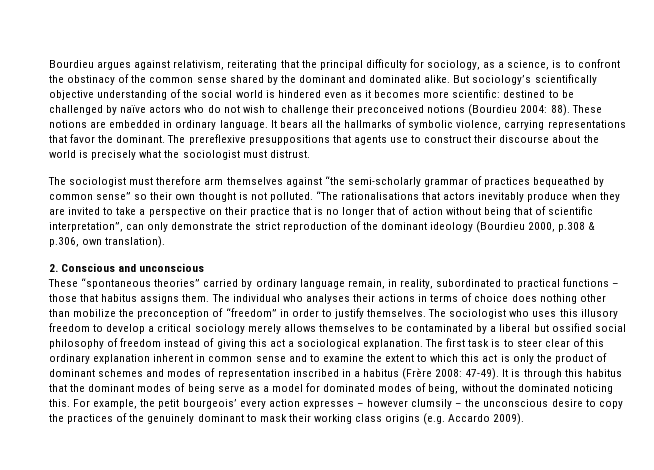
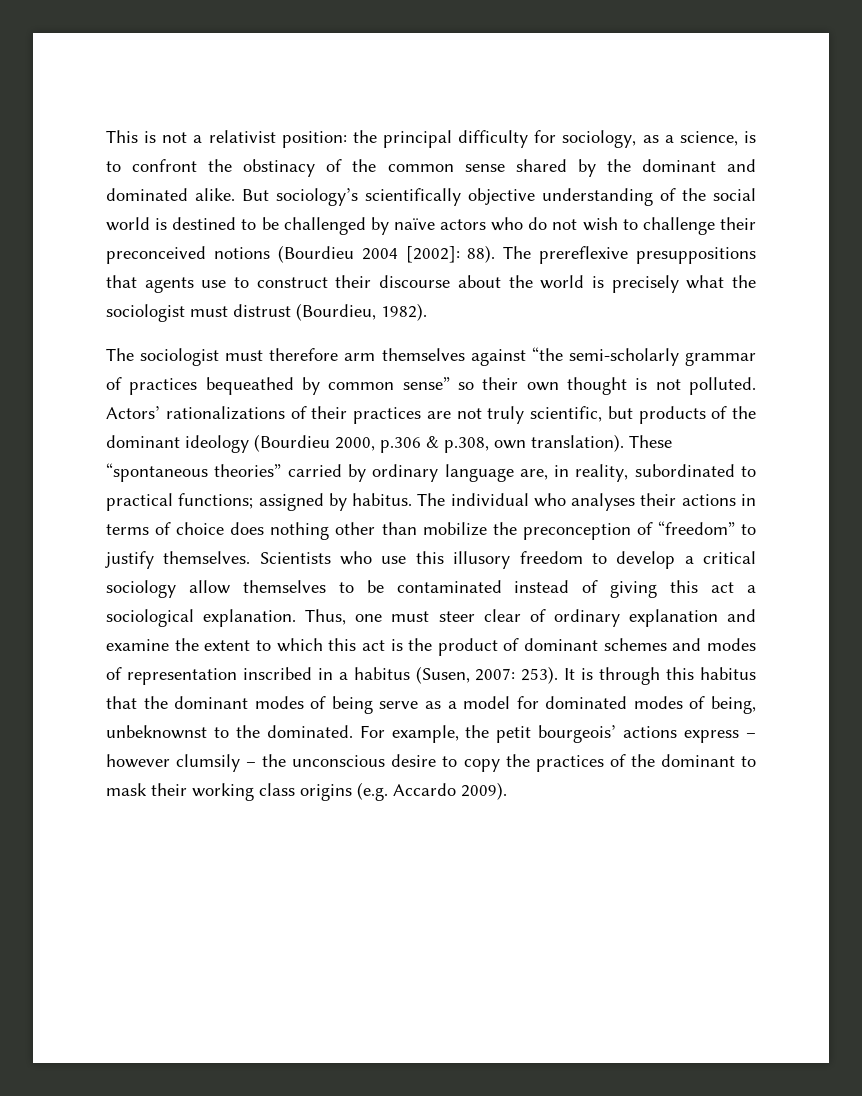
[49,60,299,70] Bourdieu argues against relativism, reiterating that -> [106,130,347,148] This is not a relativist position:
[277,89,501,98] hindered even as it becomes more scientific: -> (168, 224) none
[520,104,602,116] [49,119,626,130] [49,134,166,143] 2004: 88). These notions are embedded in ordinary language. It bears all the hallmarks of symbolic violence, carrying representations that favor the dominant. -> [361,245,496,263] 2004 [2002]: 88).
[269,150,310,158] distrust. -> [233,303,427,321] distrust (Bourdieu, 1982).
[315,191,620,202] [49,206,594,217] [49,222,347,232] “The rationalisations that actors inevitably produce when they are invited to take a perspective on their practice that is no longer that of action without being that of scientific interpretation”, can only demonstrate the strict reproduction -> [106,406,706,424] Actors’ rationalizations of their practices are not truly scientific, but products
[558,222,596,232] [49,237,79,247] p.308 & p.306, -> [380,436,489,453] p.306 & p.308,
[49,263,205,272] // 2. Conscious and unconscious // -> (624, 443) none
[347,279,385,289] remain, -> [519,469,548,480] are,
[563,278,620,287] [49,294,210,304] functions – those that habitus assigns them. -> [178,493,413,511] functions; assigned by habitus.
[279,309,319,317] in order -> (735, 528) none
[428,309,557,319] The sociologist who uses -> [259,551,407,565] Scientists who use
[247,324,316,334] merely allows -> [188,580,230,594] allow
[476,323,626,334] [49,338,162,349] by a liberal but ossified social philosophy of freedom -> (502, 586) none
[425,338,514,347] The first task is to -> [305,609,430,625] Thus, one must
[585,339,604,347] this -> (546, 615) none
[153,354,320,362] inherent in common sense and to -> [727,609,757,622] and
[512,354,534,364] only -> (403, 645) none
[402,368,500,380] (Frère 2008: 47-49). -> [415,666,559,684] (Susen, 2007: 253).
[461,384,613,394] [49,399,70,407] without the dominated noticing this. -> [106,725,353,739] unbeknownst to the dominated.
[239,399,354,409] every action expresses -> [623,726,740,743] actions express
[147,414,195,424] genuinely -> (655, 760) none

